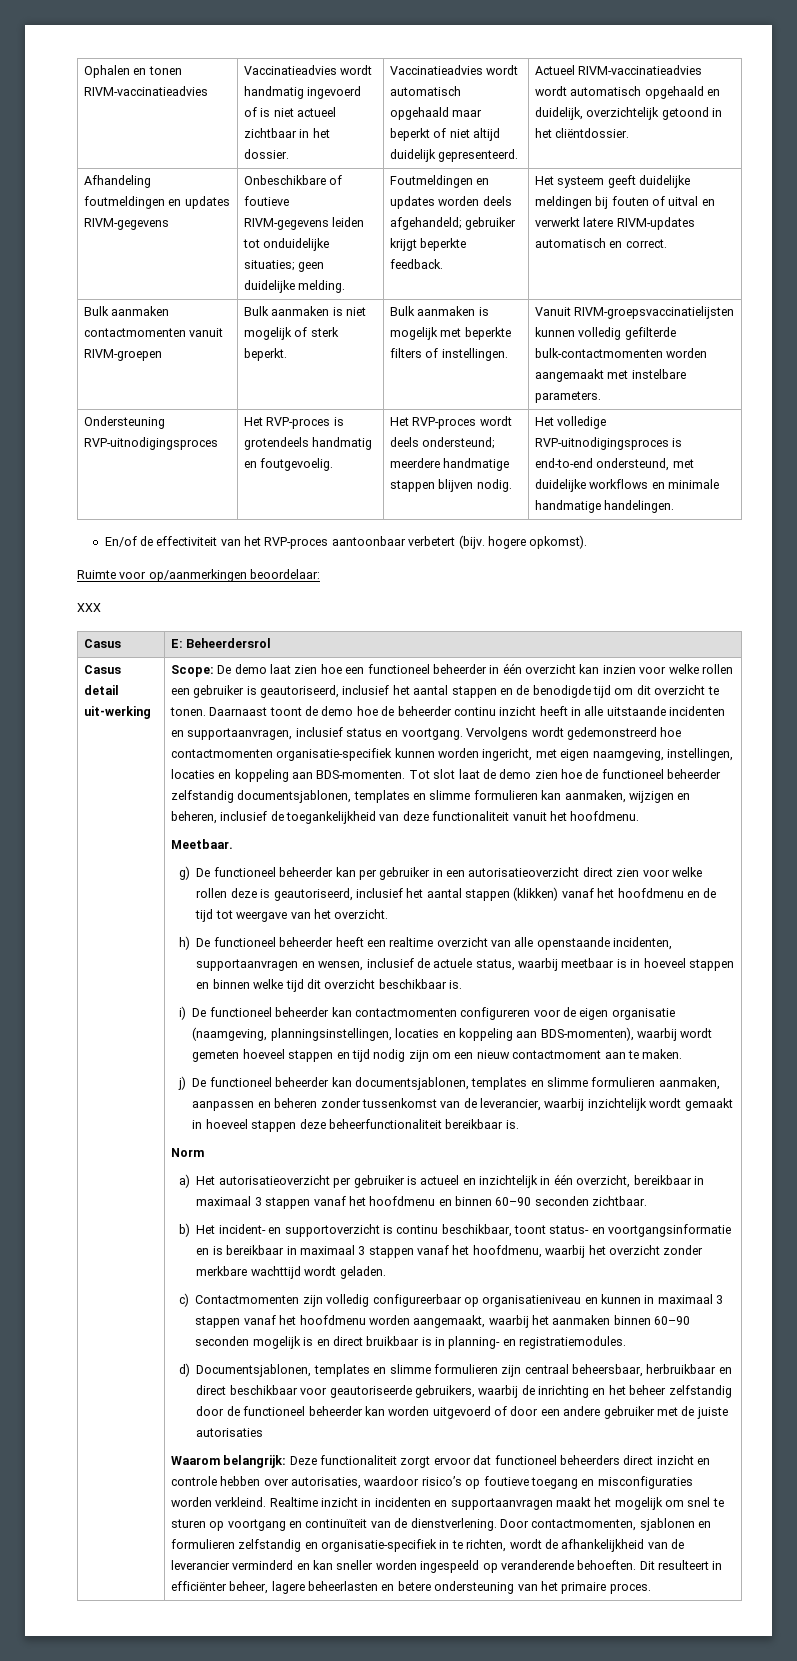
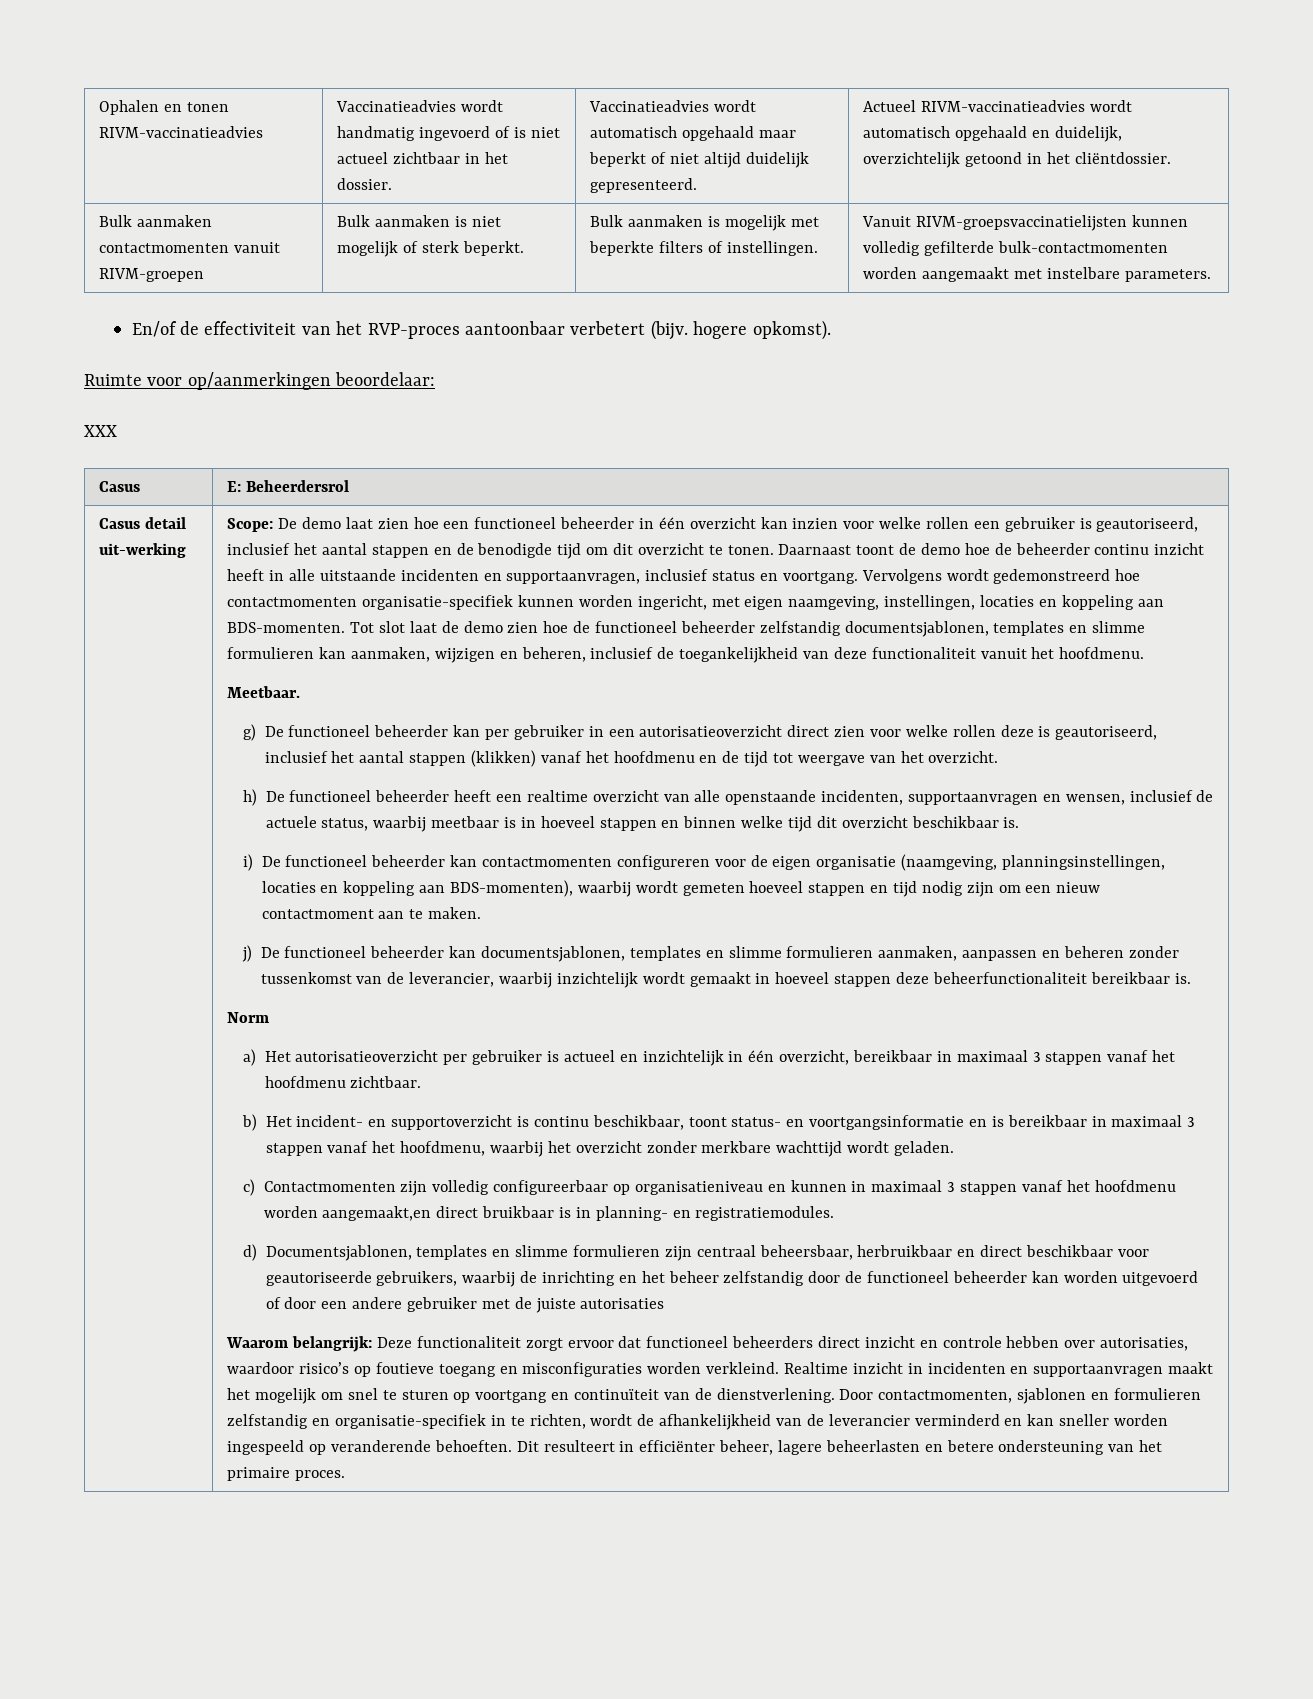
[83,175,151,188] [83,196,230,209] [83,218,169,230] [243,175,343,185] [243,196,289,206] [243,217,365,230] [242,238,330,251] [243,260,325,272] [243,280,346,293] [389,175,490,188] [389,196,512,209] [389,217,517,230] [389,238,467,251] [389,259,443,269] [534,175,690,188] [534,196,715,209] [534,217,695,230] [534,238,667,248] // Afhandeling foutmeldingen en updates RIVM-gegevens | Onbeschikbare of foutieve RIVM-gegevens leiden tot onduidelijke situaties; geen duidelijke melding. | Foutmeldingen en updates worden deels afgehandeld; gebruiker krijgt beperkte feedback. | Het systeem geeft duidelijke meldingen bij fouten of uitval en verwerkt latere RIVM-updates automatisch en correct. -> (1171, 158) none
[83,416,165,429] [83,437,218,450] [243,417,344,429] [243,437,373,450] [243,458,334,471] [389,416,512,429] [389,437,496,449] [389,458,510,471] [389,479,512,492] [534,416,607,429] [534,437,683,450] [534,458,694,471] [534,479,719,492] [534,500,675,513] // Ondersteuning RVP-uitnodigingsproces | Het RVP-proces is grotendeels handmatig en foutgevoelig. | Het RVP-proces wordt deels ondersteund; meerdere handmatige stappen blijven nodig. | Het volledige RVP-uitnodigingsproces is end-to-end ondersteund, met duidelijke workflows en minimale handmatige handelingen. -> (1211, 275) none
[438,1196,589,1206] en binnen 60–90 seconden -> (346, 1082) none
[413,1315,691,1328] [195,1336,330,1349] aangemaakt, waarbij het aanmaken binnen 60–90 seconden mogelijk is en -> [322,1206,432,1221] aangemaakt,en

